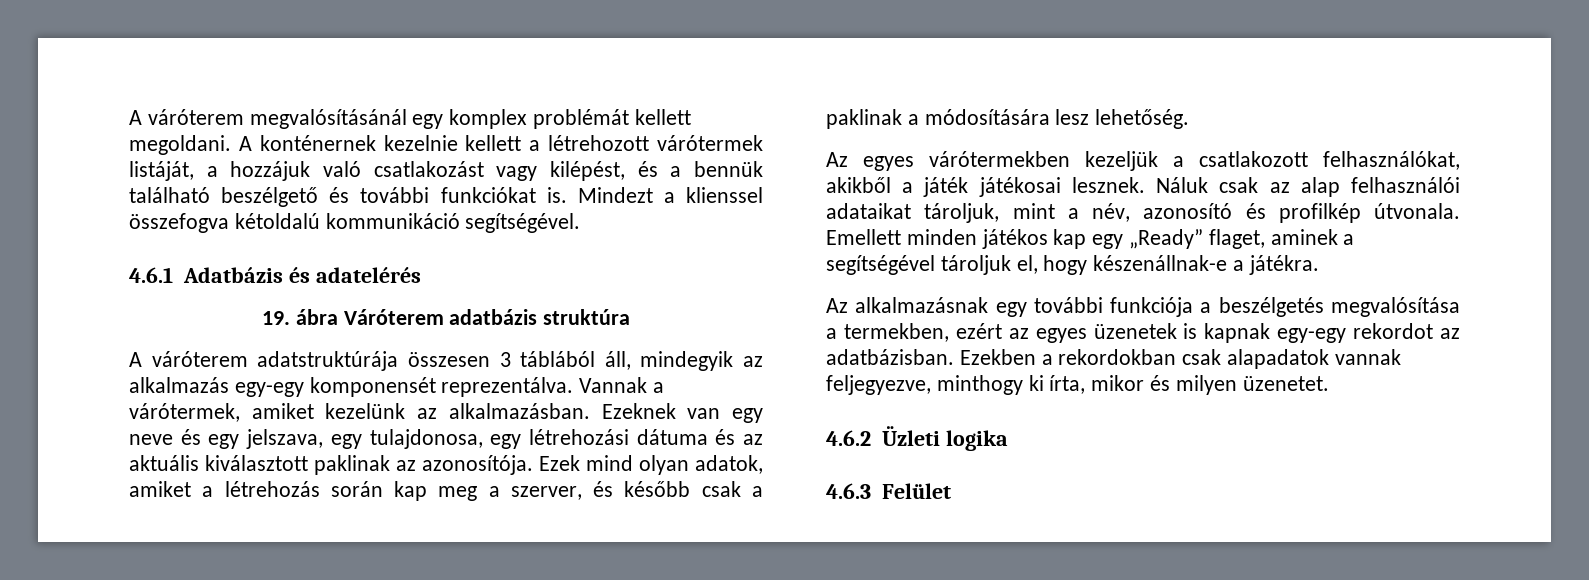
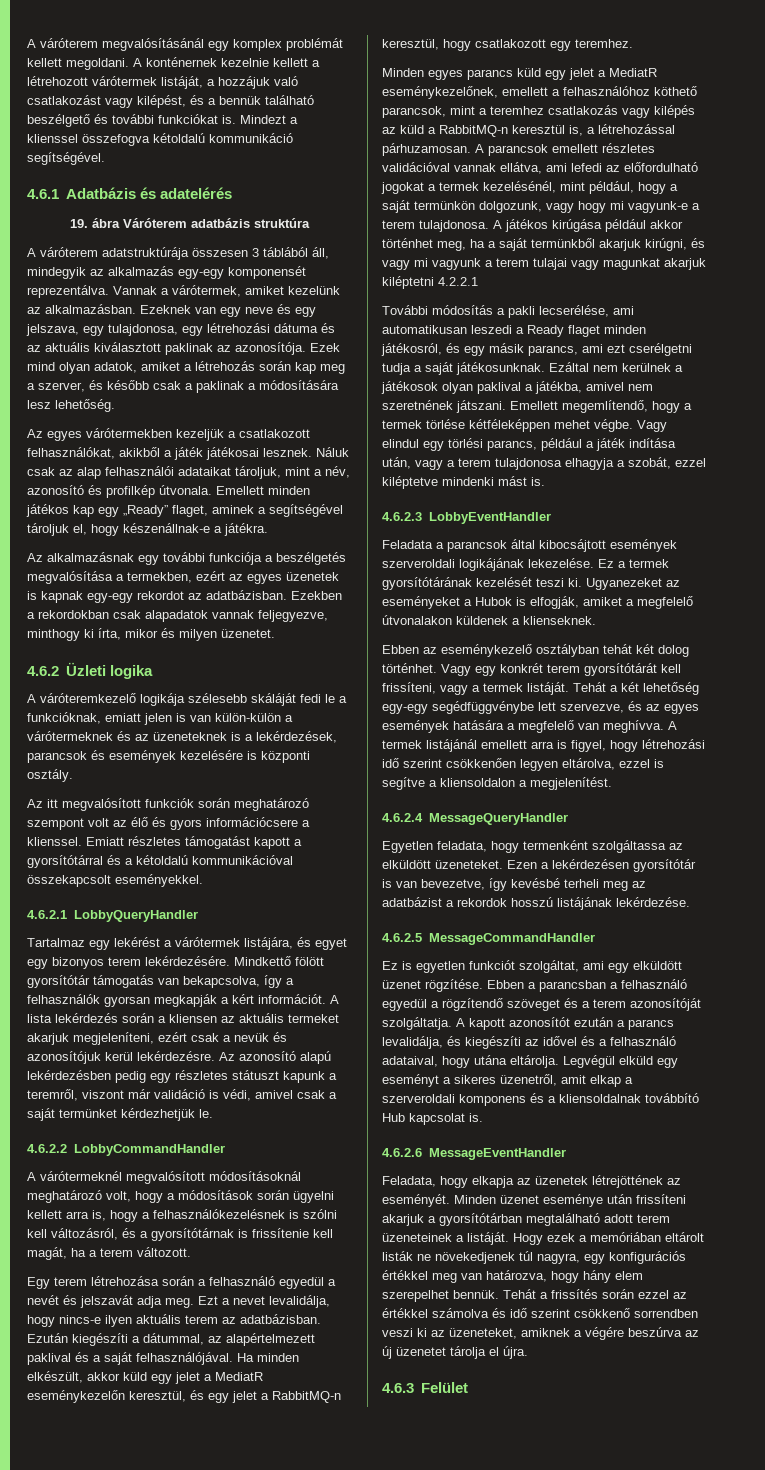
(1008, 440) none -> [27,693,347,706] [27,712,293,725] [27,731,337,743] [27,750,310,763] [27,769,73,782] [27,798,309,811] [27,817,310,830] [27,836,302,849] [27,855,293,868] [27,874,203,887] [27,910,198,922] [27,937,347,950] [27,956,324,969] [27,975,294,988] [27,994,339,1007] [27,1013,339,1023] [27,1032,287,1045] [27,1051,331,1064] [27,1070,337,1083] [27,1089,337,1101] [27,1108,213,1121] [27,1144,225,1156] [27,1171,301,1184] [27,1190,334,1203] [27,1209,337,1222] [27,1228,333,1241] [27,1247,191,1260] [27,1276,336,1289] [27,1295,330,1308] [27,1314,321,1327] [27,1333,315,1346] [27,1352,299,1365] [27,1371,263,1384] [27,1390,341,1403] [382,39,633,51] [382,68,657,80] [382,86,697,99] [382,105,695,118] [382,124,675,137] [382,143,655,156] [382,162,698,174] [381,181,678,194] [382,200,700,213] [382,219,683,232] [382,238,705,251] [382,258,706,270] [382,276,478,289] [382,305,634,318] [382,325,646,337] [381,343,692,356] [382,362,683,375] [381,381,653,394] [382,400,692,413] [382,419,667,432] [382,438,676,451] [382,457,706,470] [382,476,545,489] [382,512,551,524] [382,539,677,552] [382,558,669,571] [382,577,680,590] [382,596,693,609] [382,615,596,625] [382,644,689,657] [382,663,681,676] [382,682,699,695] [382,701,699,714] [382,720,677,733] [382,739,705,752] [382,758,664,771] [382,777,612,790] [382,813,568,825] [382,840,683,853] [382,859,696,872] [382,878,646,891] [382,897,690,910] [382,933,595,945] [382,960,682,973] [382,979,687,992] [382,998,701,1011] [382,1017,674,1030] [382,1036,676,1049] [382,1055,678,1068] [382,1074,633,1087] [382,1093,699,1106] [382,1113,483,1125] [382,1148,566,1160] [382,1175,681,1188] [382,1194,686,1207] [382,1213,670,1226] [382,1232,704,1245] [382,1251,686,1264] [382,1270,643,1283] [382,1289,687,1302] [382,1308,698,1318] [382,1327,699,1340] [382,1346,528,1359] // A váróteremkezelő logikája szélesebb skáláját fedi le a funkcióknak, emiatt jelen is van külön-külön a várótermeknek és az üzeneteknek is a lekérdezések, parancsok és események kezelésére is központi osztály. // Az itt megvalósított funkciók során meghatározó szempont volt az élő és gyors információcsere a klienssel. Emiatt részletes támogatást kapott a gyorsítótárral és a kétoldalú kommunikációval összekapcsolt eseményekkel. // 4.6.2.1 LobbyQueryHandler // Tartalmaz egy lekérést a várótermek listájára, és egyet egy bizonyos terem lekérdezésére. Mindkettő fölött gyorsítótár támogatás van bekapcsolva, így a felhasználók gyorsan megkapják a kért információt. A lista lekérdezés során a kliensen az aktuális termeket akarjuk megjeleníteni, ezért csak a nevük és azonosítójuk kerül lekérdezésre. Az azonosító alapú lekérdezésben pedig egy részletes státuszt kapunk a teremről, viszont már validáció is védi, amivel csak a saját termünket kérdezhetjük le. // 4.6.2.2 LobbyCommandHandler // A várótermeknél megvalósított módosításoknál meghatározó volt, hogy a módosítások során ügyelni kellett arra is, hogy a felhasználókezelésnek is szólni kell változásról, és a gyorsítótárnak is frissítenie kell magát, ha a terem változott. // Egy terem létrehozása során a felhasználó egyedül a nevét és jelszavát adja meg. Ezt a nevet levalidálja, hogy nincs-e ilyen aktuális terem az adatbázisban. Ezután kiegészíti a dátummal, az alapértelmezett paklival és a saját felhasználójával. Ha minden elkészült, akkor küld egy jelet a MediatR eseménykezelőn keresztül, és egy jelet a RabbitMQ-n keresztül, hogy csatlakozott egy teremhez. // Minden egyes parancs küld egy jelet a MediatR eseménykezelőnek, emellett a felhasználóhoz köthető parancsok, mint a teremhez csatlakozás vagy kilépés az küld a RabbitMQ-n keresztül is, a létrehozással párhuzamosan. A parancsok emellett részletes validációval vannak ellátva, ami lefedi az előfordulható jogokat a termek kezelésénél, mint például, hogy a saját termünkön dolgozunk, vagy hogy mi vagyunk-e a terem tulajdonosa. A játékos kirúgása például akkor történhet meg, ha a saját termünkből akarjuk kirúgni, és vagy mi vagyunk a terem tulajai vagy magunkat akarjuk kiléptetni 4.2.2.1 // További módosítás a pakli lecserélése, ami automatikusan leszedi a Ready flaget minden játékosról, és egy másik parancs, ami ezt cserélgetni tudja a saját játékosunknak. Ezáltal nem kerülnek a játékosok olyan paklival a játékba, amivel nem szeretnének játszani. Emellett megemlítendő, hogy a termek törlése kétféleképpen mehet végbe. Vagy elindul egy törlési parancs, például a játék indítása után, vagy a terem tulajdonosa elhagyja a szobát, ezzel kiléptetve mindenki mást is. // 4.6.2.3 LobbyEventHandler // Feladata a parancsok által kibocsájtott események szerveroldali logikájának lekezelése. Ez a termek gyorsítótárának kezelését teszi ki. Ugyanezeket az eseményeket a Hubok is elfogják, amiket a megfelelő útvonalakon küldenek a klienseknek. // Ebben az eseménykezelő osztályban tehát két dolog történhet. Vagy egy konkrét terem gyorsítótárát kell frissíteni, vagy a termek listáját. Tehát a két lehetőség egy-egy segédfüggvénybe lett szervezve, és az egyes események hatására a megfelelő van meghívva. A termek listájánál emellett arra is figyel, hogy létrehozási idő szerint csökkenően legyen eltárolva, ezzel is segítve a kliensoldalon a megjelenítést. // 4.6.2.4 MessageQueryHandler // Egyetlen feladata, hogy termenként szolgáltassa az elküldött üzeneteket. Ezen a lekérdezésen gyorsítótár is van bevezetve, így kevésbé terheli meg az adatbázist a rekordok hosszú listájának lekérdezése. // 4.6.2.5 MessageCommandHandler // Ez is egyetlen funkciót szolgáltat, ami egy elküldött üzenet rögzítése. Ebben a parancsban a felhasználó egyedül a rögzítendő szöveget és a terem azonosítóját szolgáltatja. A kapott azonosítót ezután a parancs levalidálja, és kiegészíti az idővel és a felhasználó adataival, hogy utána eltárolja. Legvégül elküld egy eseményt a sikeres üzenetről, amit elkap a szerveroldali komponens és a kliensoldalnak továbbító Hub kapcsolat is. // 4.6.2.6 MessageEventHandler // Feladata, hogy elkapja az üzenetek létrejöttének az eseményét. Minden üzenet eseménye után frissíteni akarjuk a gyorsítótárban megtalálható adott terem üzeneteinek a listáját. Hogy ezek a memóriában eltárolt listák ne növekedjenek túl nagyra, egy konfigurációs értékkel meg van határozva, hogy hány elem szerepelhet bennük. Tehát a frissítés során ezzel az értékkel számolva és idő szerint csökkenő sorrendben veszi ki az üzeneteket, amiknek a végére beszúrva az új üzenetet tárolja el újra.

